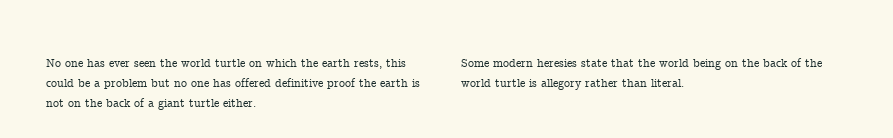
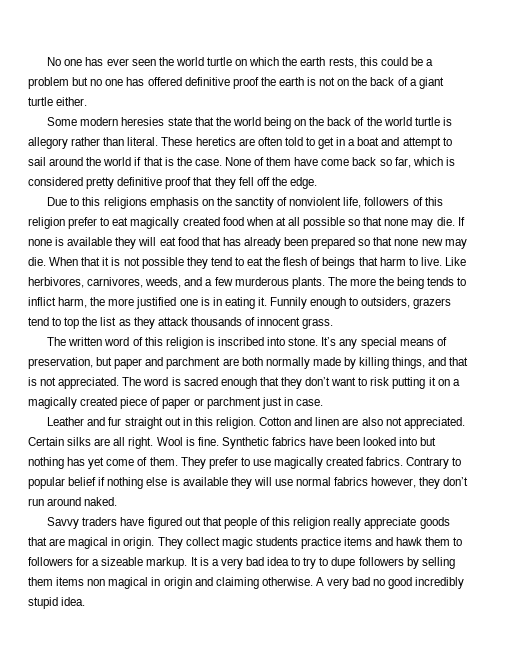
(684, 83) none -> [161,137,452,149] [28,157,455,168] [28,177,317,189] [47,197,443,209] [28,217,465,229] [28,237,467,249] [28,257,466,269] [28,277,467,289] [28,297,452,309] [28,317,334,329] [47,337,447,349] [28,357,469,369] [28,377,460,389] [28,397,323,409] [47,417,465,429] [28,437,437,449] [28,457,462,469] [28,477,469,489] [28,497,118,506] [47,517,450,529] [28,537,463,549] [28,557,455,569] [28,577,465,589] [28,597,86,609] These heretics are often told to get in a boat and attempt to sail around the world if that is the case. None of them have come back so far, which is considered pretty definitive proof that they fell off the edge. // Due to this religions emphasis on the sanctity of nonviolent life, followers of this religion prefer to eat magically created food when at all possible so that none may die. If none is available they will eat food that has already been prepared so that none new may die. When that it is not possible they tend to eat the flesh of beings that harm to live. Like herbivores, carnivores, weeds, and a few murderous plants. The more the being tends to inflict harm, the more justified one is in eating it. Funnily enough to outsiders, grazers tend to top the list as they attack thousands of innocent grass. // The written word of this religion is inscribed into stone. It’s any special means of preservation, but paper and parchment are both normally made by killing things, and that is not appreciated. The word is sacred enough that they don’t want to risk putting it on a magically created piece of paper or parchment just in case. // Leather and fur straight out in this religion. Cotton and linen are also not appreciated. Certain silks are all right. Wool is fine. Synthetic fabrics have been looked into but nothing has yet come of them. They prefer to use magically created fabrics. Contrary to popular belief if nothing else is available they will use normal fabrics however, they don’t run around naked. // Savvy traders have figured out that people of this religion really appreciate goods that are magical in origin. They collect magic students practice items and hawk them to followers for a sizeable markup. It is a very bad idea to try to dupe followers by selling them items non magical in origin and claiming otherwise. A very bad no good incredibly stupid idea.

